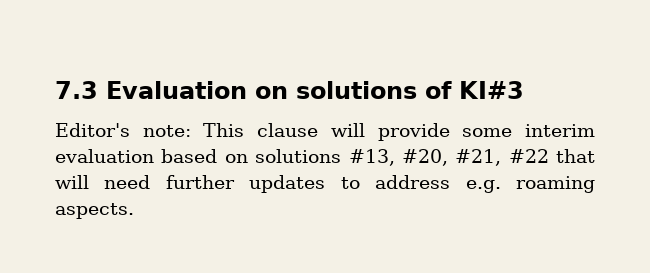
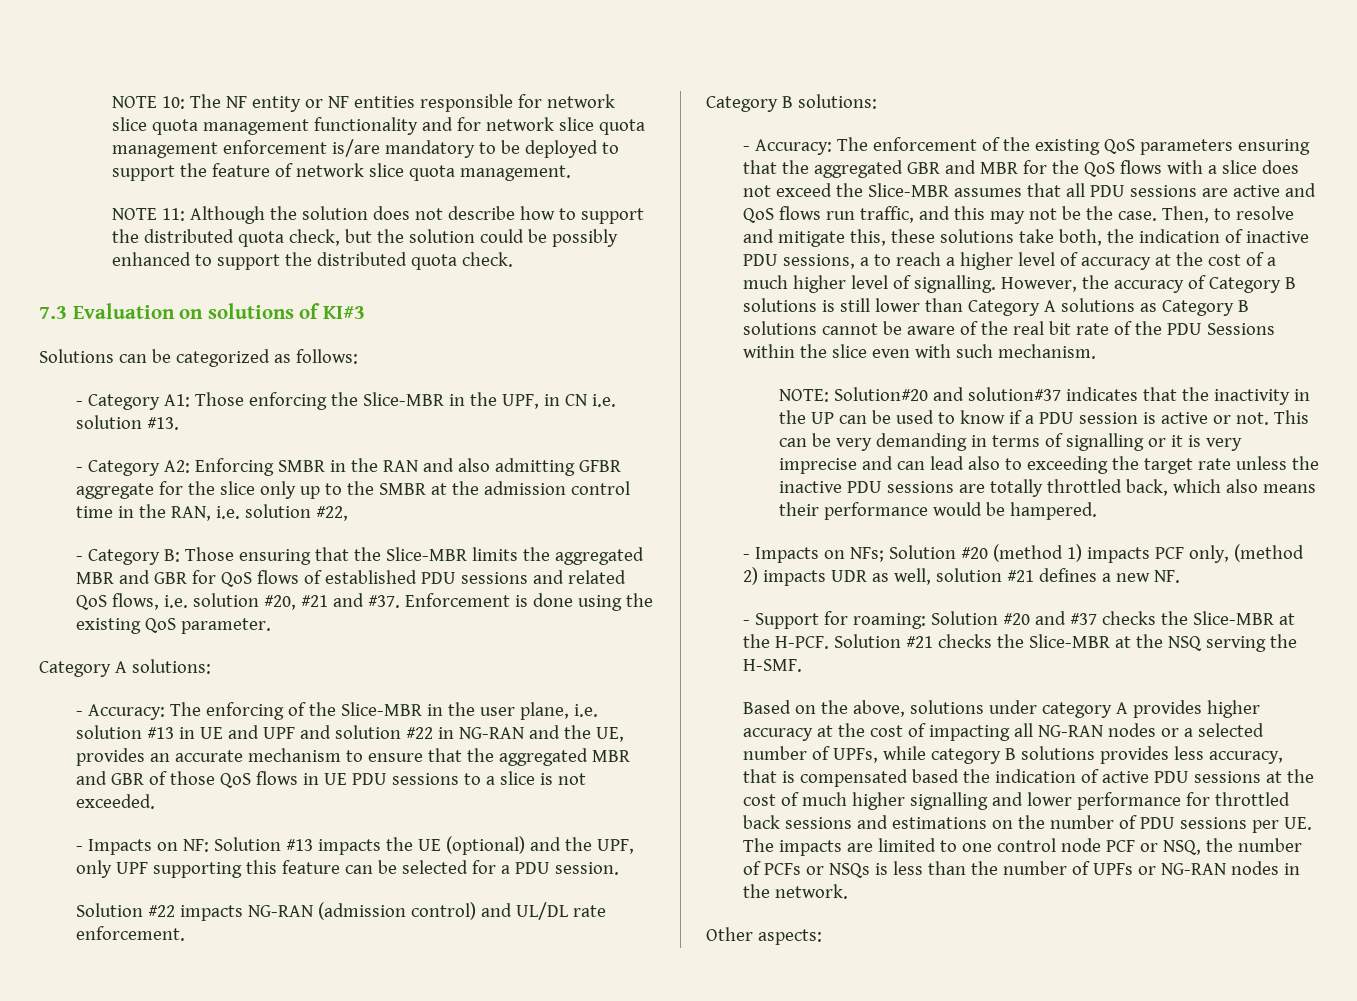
(55, 90) none -> [112,94,616,112] [112,117,646,135] [112,139,620,158] [112,163,572,181] [112,206,645,224] [112,229,619,247] [112,252,514,270] NOTE 10: The NF entity or NF entities responsible for network slice quota management functionality and for network slice quota management enforcement is/are mandatory to be deployed to support the feature of network slice quota management. // NOTE 11: Although the solution does not describe how to support the distributed quota check, but the solution could be possibly enhanced to support the distributed quota check. //
[55,123,595,141] [55,149,595,166] [55,175,595,193] [55,203,134,219] Editor's note: This clause will provide some interim evaluation based on solutions #13, #20, #21, #22 that will need further updates to address e.g. roaming aspects. -> [39,349,358,367] [75,392,616,410] [75,415,179,430] [75,458,621,476] [75,481,630,499] [75,504,348,521] [75,547,644,565] [75,570,626,587] [75,593,653,611] [75,618,271,634] [39,659,211,677] [75,702,598,720] [75,725,624,742] [75,748,630,766] [75,771,586,788] [75,794,155,809] [75,836,634,855] [75,860,619,878] [75,902,606,921] [75,926,185,941] [706,94,877,112] [742,137,1310,155] [742,160,1299,178] [742,183,1316,197] [742,206,1294,224] [742,229,1309,247] [742,252,1276,270] [742,275,1296,293] [742,298,1249,316] [742,321,1275,335] [742,344,1096,359] [779,387,1311,405] [779,410,1310,425] [779,433,1243,451] [779,456,1320,474] [779,479,1317,497] [779,502,1098,520] [742,544,1304,563] [742,567,1180,586] [742,611,1295,629] [742,634,1297,652] [742,659,802,672] [742,700,1260,718] [742,723,1264,741] [742,746,1283,764] [742,769,1314,787] [742,792,1290,810] [742,815,1312,833] [742,838,1302,856] [742,861,1300,878] [742,884,848,899] [706,927,822,945] Solutions can be categorized as follows: // - Category A1: Those enforcing the Slice-MBR in the UPF, in CN i.e. solution #13. // - Category A2: Enforcing SMBR in the RAN and also admitting GFBR aggregate for the slice only up to the SMBR at the admission control time in the RAN, i.e. solution #22, // - Category B: Those ensuring that the Slice-MBR limits the aggregated MBR and GBR for QoS flows of established PDU sessions and related QoS flows, i.e. solution #20, #21 and #37. Enforcement is done using the existing QoS parameter. // Category A solutions: // - Accuracy: The enforcing of the Slice-MBR in the user plane, i.e. solution #13 in UE and UPF and solution #22 in NG-RAN and the UE, provides an accurate mechanism to ensure that the aggregated MBR and GBR of those QoS flows in UE PDU sessions to a slice is not exceeded. // - Impacts on NF: Solution #13 impacts the UE (optional) and the UPF, only UPF supporting this feature can be selected for a PDU session. // Solution #22 impacts NG-RAN (admission control) and UL/DL rate enforcement. // Category B solutions: // - Accuracy: The enforcement of the existing QoS parameters ensuring that the aggregated GBR and MBR for the QoS flows with a slice does not exceed the Slice-MBR assumes that all PDU sessions are active and QoS flows run traffic, and this may not be the case. Then, to resolve and mitigate this, these solutions take both, the indication of inactive PDU sessions, a to reach a higher level of accuracy at the cost of a much higher level of signalling. However, the accuracy of Category B solutions is still lower than Category A solutions as Category B solutions cannot be aware of the real bit rate of the PDU Sessions within the slice even with such mechanism. // NOTE: Solution#20 and solution#37 indicates that the inactivity in the UP can be used to know if a PDU session is active or not. This can be very demanding in terms of signalling or it is very imprecise and can lead also to exceeding the target rate unless the inactive PDU sessions are totally throttled back, which also means their performance would be hampered. // - Impacts on NFs; Solution #20 (method 1) impacts PCF only, (method 2) impacts UDR as well, solution #21 defines a new NF. // - Support for roaming: Solution #20 and #37 checks the Slice-MBR at the H-PCF. Solution #21 checks the Slice-MBR at the NSQ serving the H-SMF. // Based on the above, solutions under category A provides higher accuracy at the cost of impacting all NG-RAN nodes or a selected number of UPFs, while category B solutions provides less accuracy, that is compensated based the indication of active PDU sessions at the cost of much higher signalling and lower performance for throttled back sessions and estimations on the number of PDU sessions per UE. The impacts are limited to one control node PCF or NSQ, the number of PCFs or NSQs is less than the number of UPFs or NG-RAN nodes in the network. // Other aspects:

